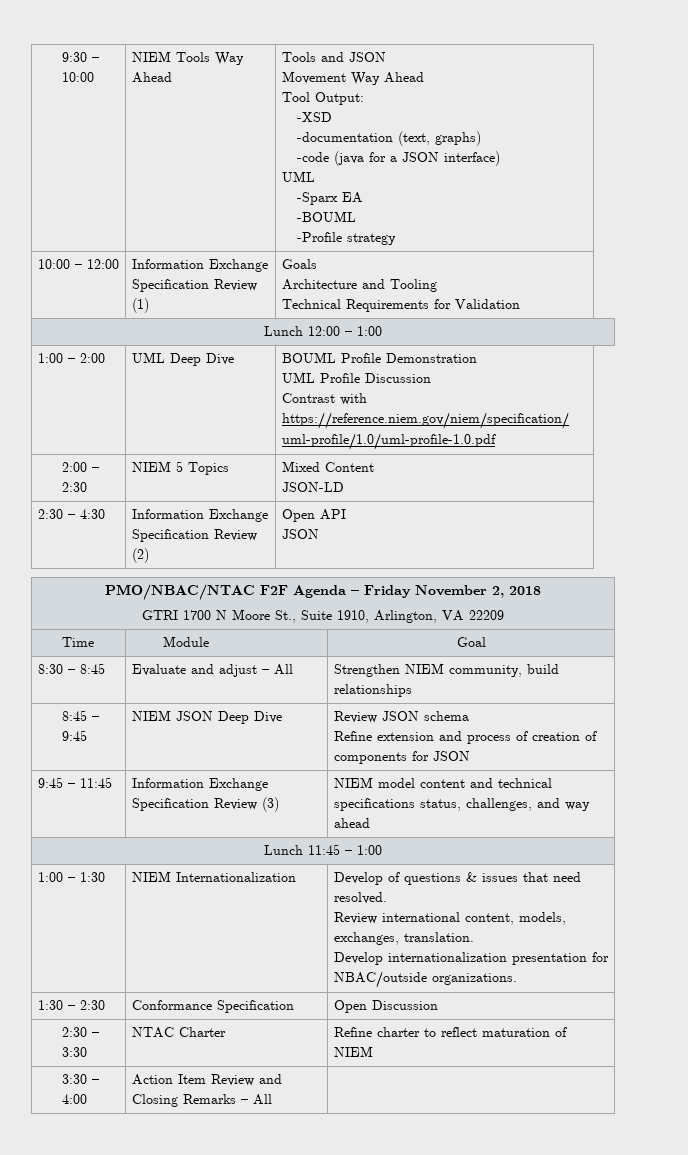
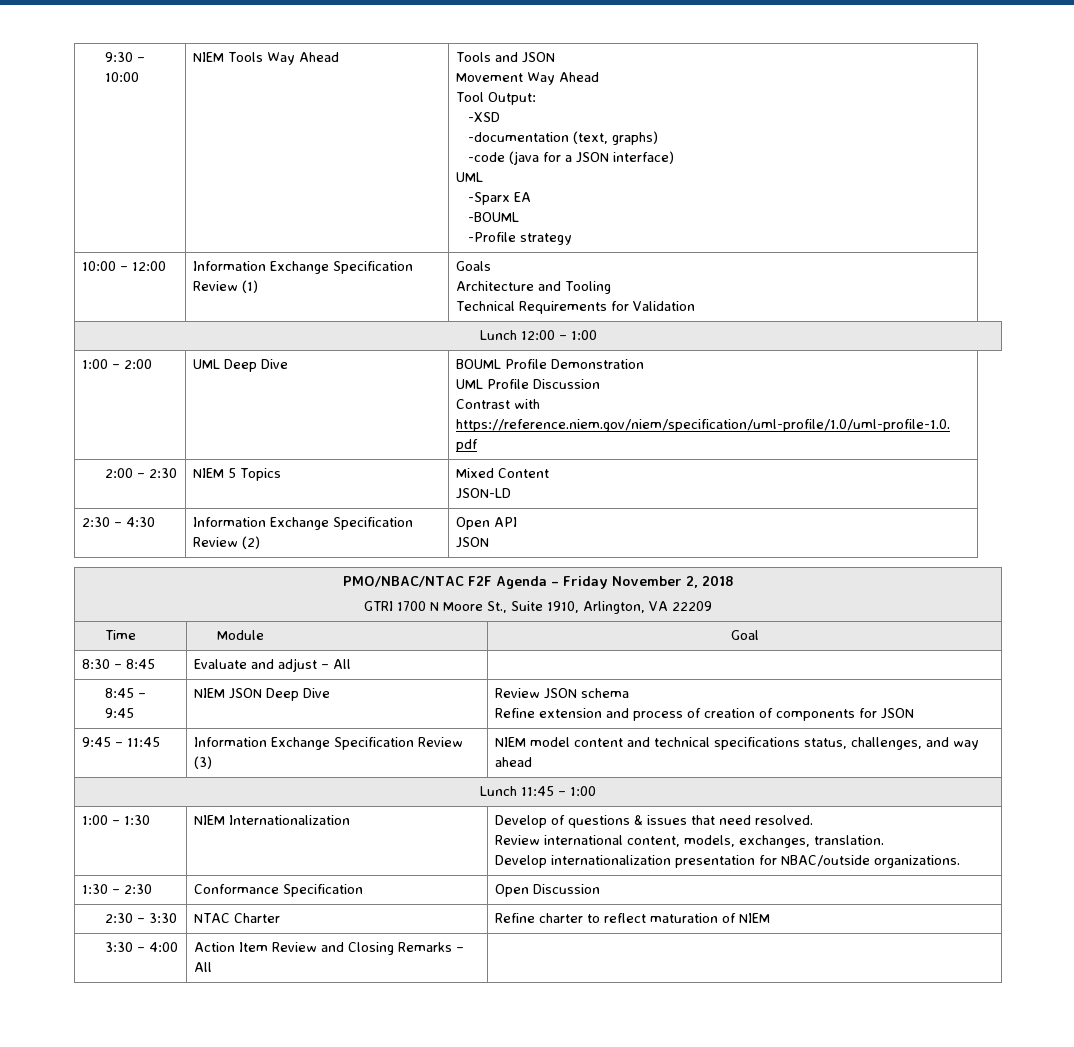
[333,663,559,677] [333,684,412,697] Strengthen NIEM community, build relationships -> (352, 664) none

